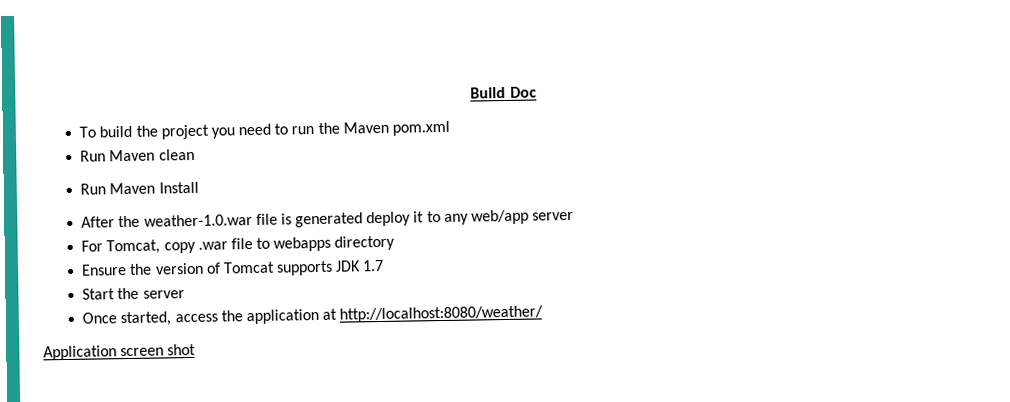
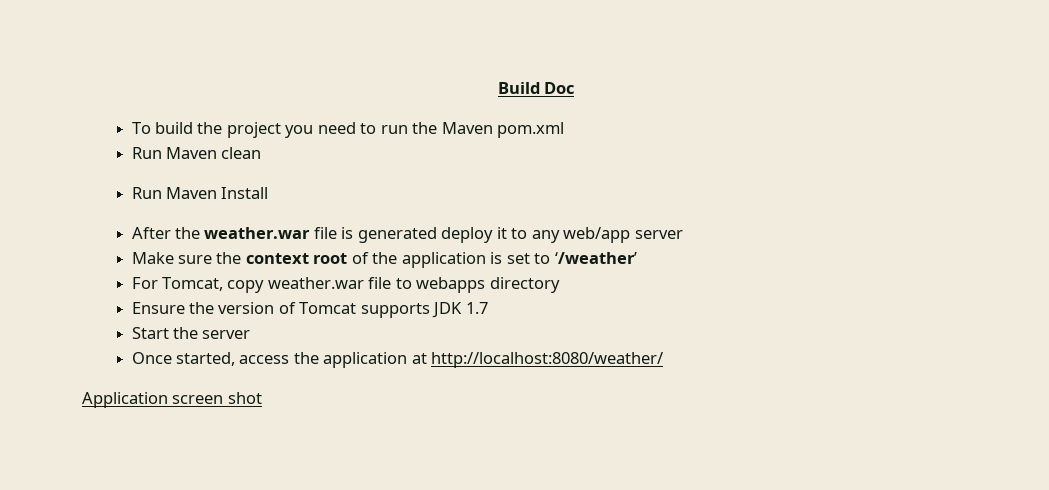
[143,214,253,227] weather-1.0.war -> [204,227,311,239] weather.war
(575, 216) none -> [131,252,637,268] // Make sure the context root of the application is set to ‘/weather’
[197,241,228,250] .war -> [267,277,364,289] weather.war

